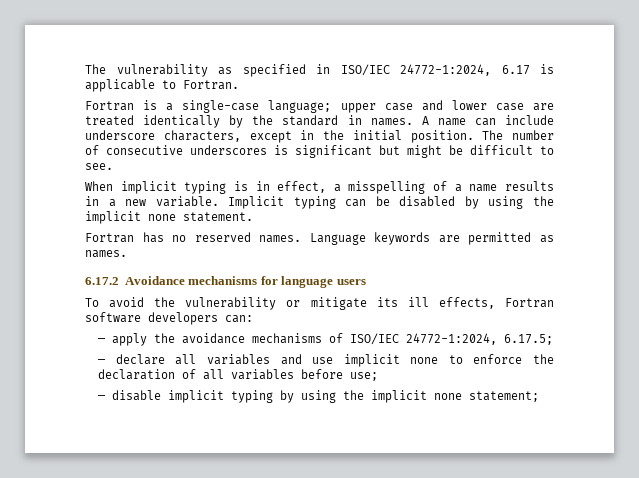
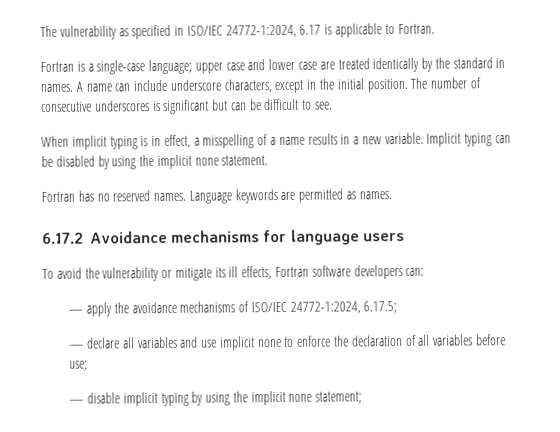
[407,145,442,158] might -> [230,102,247,111] can

